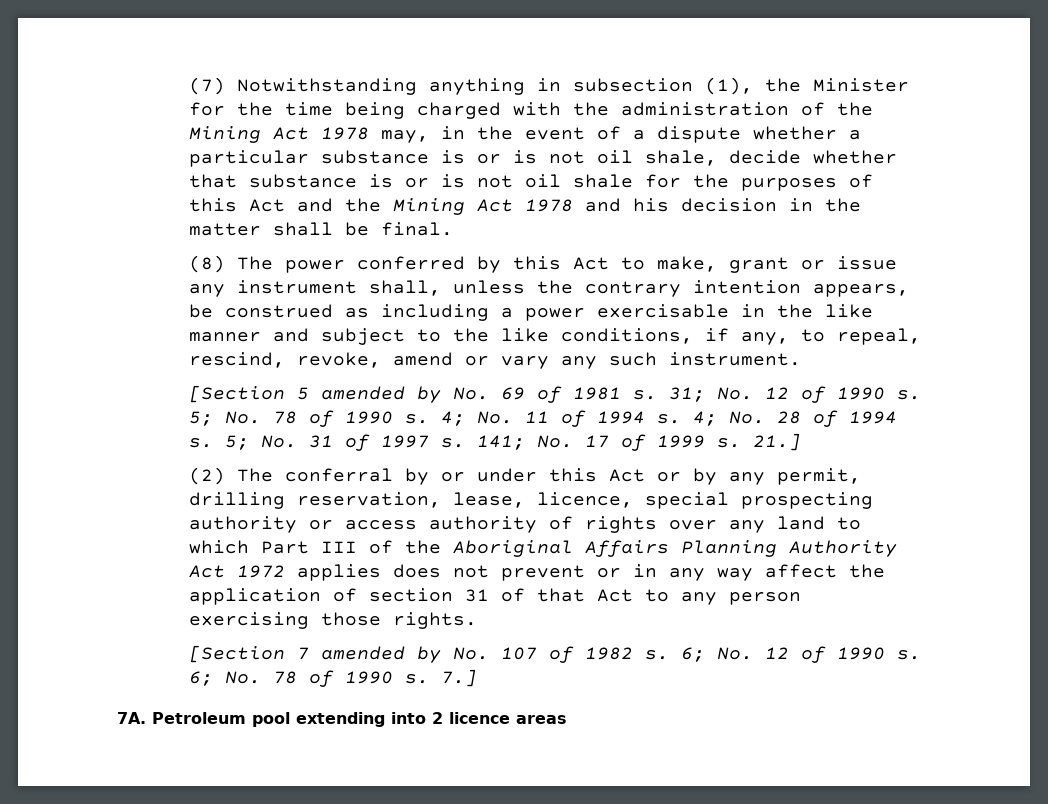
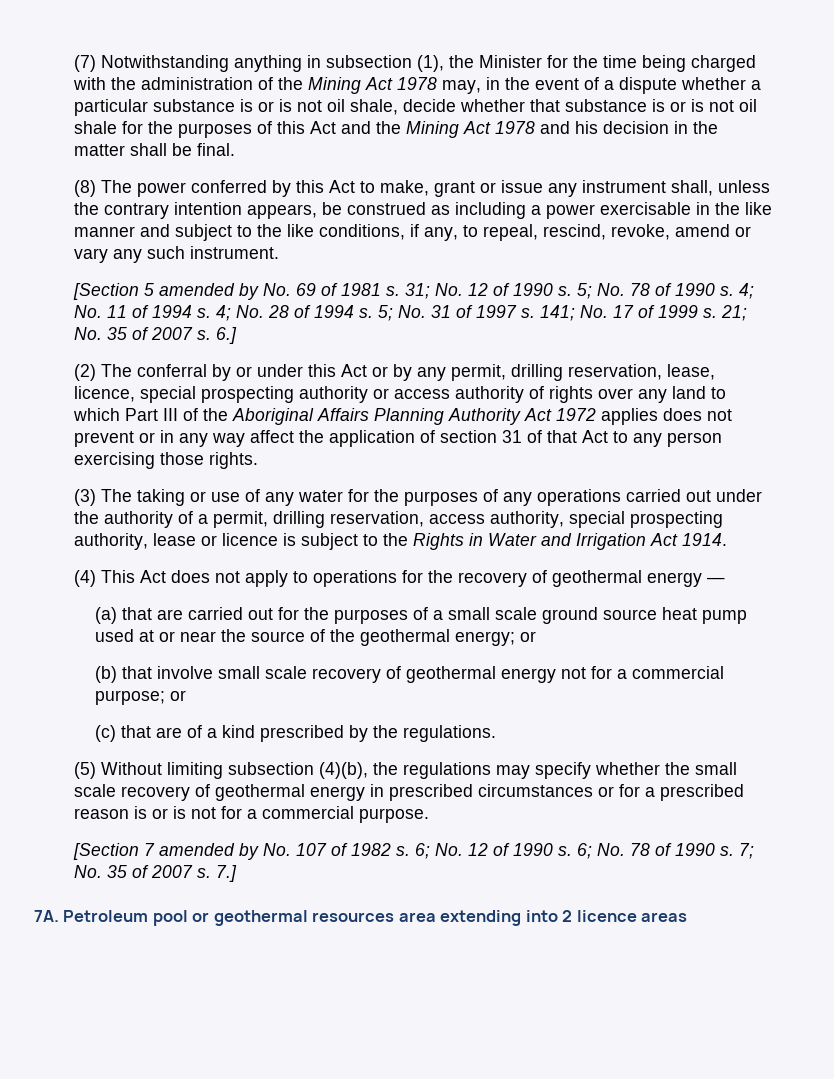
[753,433,802,451] 21.] -> [721,305,748,321] [74,327,238,344] 21; No. 35 of 2007 s. 6.]
(478, 620) none -> [74,489,763,506] [74,511,724,528] [74,533,728,550] [74,570,726,587] [94,607,747,624] [94,629,536,646] [94,666,724,683] [94,690,186,705] [94,725,496,742] [74,762,738,779] [74,784,745,801] [74,806,430,823] // (3) The taking or use of any water for the purposes of any operations carried out under the authority of a permit, drilling reservation, access authority, special prospecting authority, lease or licence is subject to the Rights in Water and Irrigation Act 1914. // (4) This Act does not apply to operations for the recovery of geothermal energy — // (a) that are carried out for the purposes of a small scale ground source heat pump used at or near the source of the geothermal energy; or // (b) that involve small scale recovery of geothermal energy not for a commercial purpose; or // (c) that are of a kind prescribed by the regulations. // (5) Without limiting subsection (4)(b), the regulations may specify whether the small scale recovery of geothermal energy in prescribed circumstances or for a prescribed reason is or is not for a commercial purpose.
(430, 679) none -> [739,843,755,859] [74,865,212,878] 7; No. 35 of 2007 s.
(290, 719) none -> [192,910,436,926] or geothermal resources area

